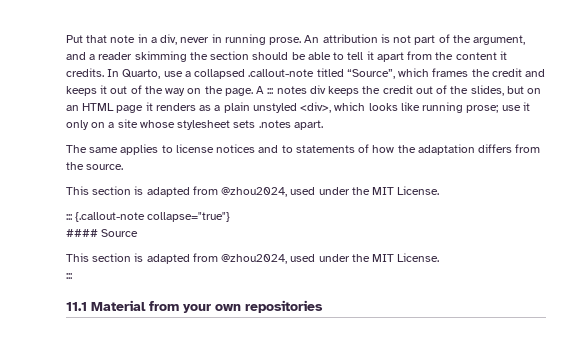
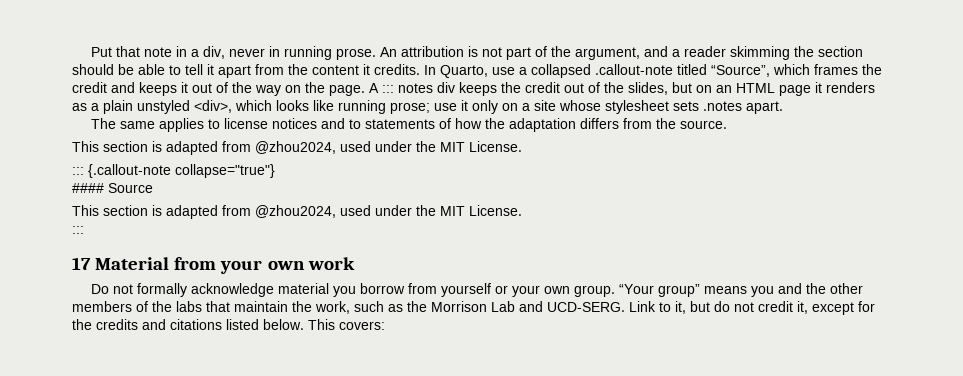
[66,302,87,311] 11.1 -> [72,257,91,270] 17
[245,300,323,313] repositories -> [307,257,355,270] [90,283,863,297] [72,301,875,315] [72,319,385,330] work // Do not formally acknowledge material you borrow from yourself or your own group. “Your group” means you and the other members of the labs that maintain the work, such as the Morrison Lab and UCD-SERG. Link to it, but do not credit it, except for the credits and citations listed below. This covers:

